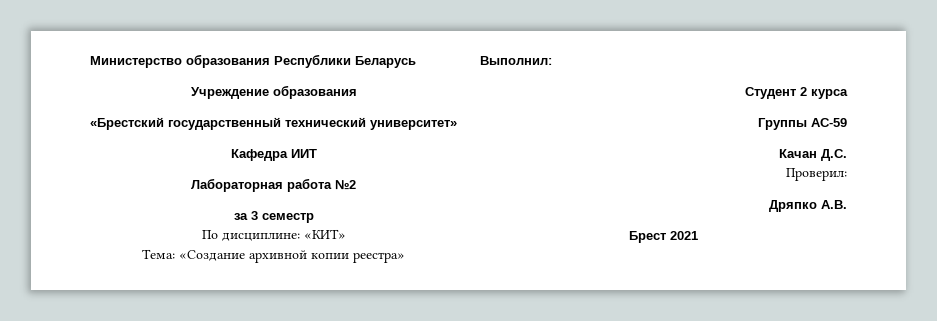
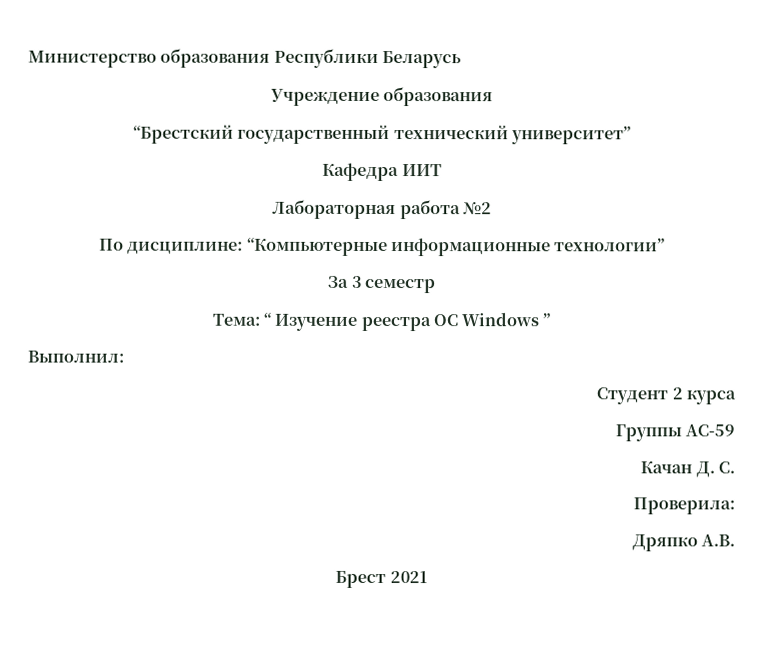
[90,117,164,130] «Брестский -> [133,124,235,144] “Брестский
[370,120,457,130] университет» -> [510,126,631,145] университет”
[233,211,314,223] [201,229,346,241] [142,249,405,263] за 3 семестр // По дисциплине: «КИТ» // Тема: «Создание архивной копии реестра» -> [98,237,666,257] [328,275,436,294] [212,312,552,332] По дисциплине: “Компьютерные информационные технологии” // За 3 семестр // Тема: “ Изучение реестра ОС Windows ”
[821,149,847,161] [786,168,847,181] Д.С. // Проверил: -> [695,461,736,478] [633,497,735,515] Д. С. // Проверила:

